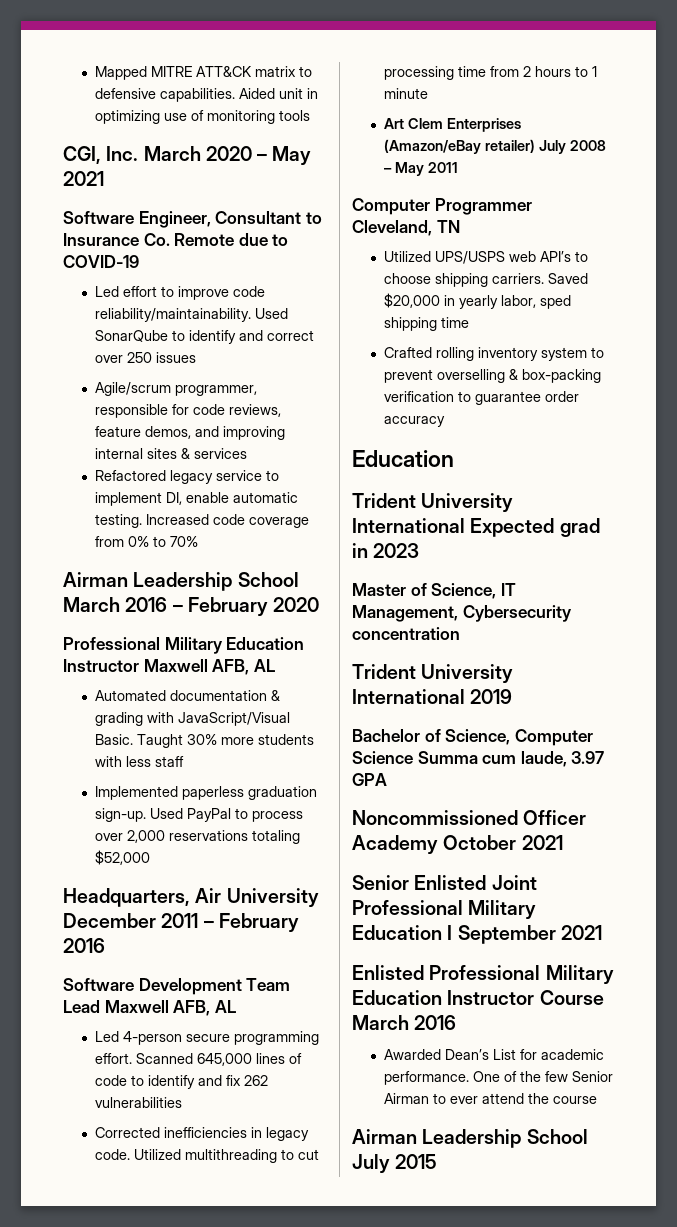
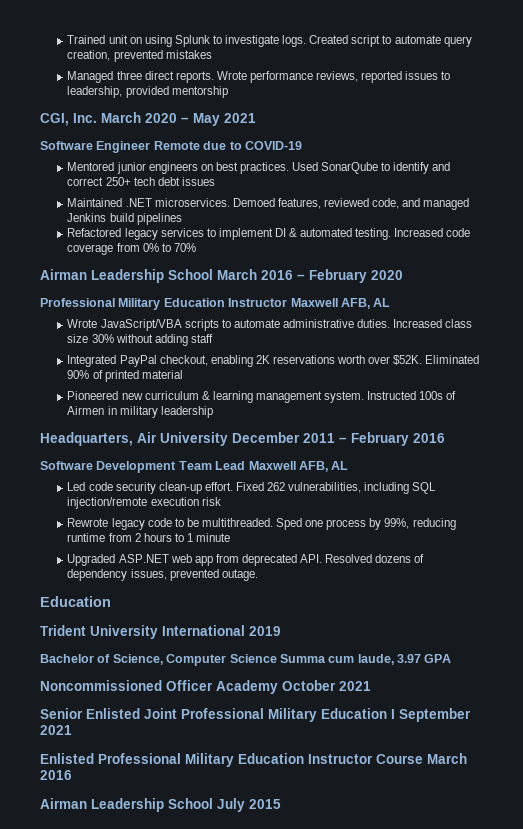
[95,66,313,80] [95,88,319,102] [95,110,311,124] Mapped MITRE ATT&CK matrix to defensive capabilities. Aided unit in optimizing use of monitoring tools -> [67,35,472,47] [67,50,212,62] [67,71,451,83] [67,86,228,98] Trained unit on using Splunk to investigate logs. Created script to automate query creation, prevented mistakes // Managed three direct reports. Wrote performance reviews, reported issues to leadership, provided mentorship
[138,211,322,228] [63,233,170,246] Engineer, Consultant to Insurance Co. -> [96,141,151,153] Engineer
[95,286,266,300] [95,308,252,322] Led effort to improve code reliability/maintainability. -> [67,162,289,174] Mentored junior engineers on best practices.
[95,352,197,363] [95,382,258,396] [95,404,282,418] [95,426,286,440] [95,448,248,459] over 250 issues // Agile/scrum programmer, responsible for code reviews, feature demos, and improving internal sites & services -> [105,177,215,186] [67,198,470,210] [67,213,182,225] 250+ tech debt issues // Maintained .NET microservices. Demoed features, reviewed code, and managed Jenkins build pipelines
[216,470,263,481] service -> [160,228,204,237] services
[166,492,299,505] DI, enable automatic -> [274,228,353,237] DI & automated
[95,690,281,701] [95,712,291,726] [95,734,315,748] [95,756,185,767] [95,786,318,800] [95,808,304,822] [95,830,301,844] [95,850,151,865] Automated documentation & grading with JavaScript/Visual Basic. Taught 30% more students with less staff // Implemented paperless graduation sign-up. Used PayPal to process over 2,000 reservations totaling $52,000 -> [67,319,473,331] [67,334,213,346] [67,355,480,367] [67,370,183,382] [67,391,457,403] [67,406,213,418] Wrote JavaScript/VBA scripts to automate administrative duties. Increased class size 30% without adding staff // Integrated PayPal checkout, enabling 2K reservations worth over $52K. Eliminated 90% of printed material // Pioneered new curriculum & learning management system. Instructed 100s of Airmen in military leadership
[123,1031,320,1045] [95,1053,303,1066] [95,1075,269,1089] [95,1097,183,1108] [95,1127,310,1141] [95,1149,320,1163] [384,66,487,80] 4-person secure programming effort. Scanned 645,000 lines of code to identify and fix 262 vulnerabilities // Corrected inefficiencies in legacy code. Utilized multithreading to cut processing time -> [88,482,437,494] [67,497,221,509] [67,518,456,530] [67,533,106,542] code security clean-up effort. Fixed 262 vulnerabilities, including SQL injection/remote execution risk // Rewrote legacy code to be multithreaded. Sped one process by 99%, reducing runtime
[384,118,522,132] [384,139,607,154] [384,162,459,176] [352,198,532,215] [352,220,460,236] [384,251,589,264] [384,273,589,287] [384,293,572,309] [384,317,470,331] [384,347,605,361] [384,369,602,383] [384,391,580,405] [384,416,446,427] [352,450,454,467] [352,493,514,512] [352,518,600,537] [352,543,420,558] [352,583,516,599] [352,605,572,622] [352,627,460,640] Art Clem Enterprises (Amazon/eBay retailer) July 2008 – May 2011 // Computer Programmer Cleveland, TN // Utilized UPS/USPS web API’s to choose shipping carriers. Saved $20,000 in yearly labor, sped shipping time // Crafted rolling inventory system to prevent overselling & box-packing verification to guarantee order accuracy // Education // Trident University International Expected grad in 2023 // Master of Science, IT Management, Cybersecurity concentration -> [67,554,425,566] [67,569,258,581] [40,596,111,607] Upgraded ASP.NET web app from deprecated API. Resolved dozens of dependency issues, prevented outage. // Education
[384,1049,605,1060] [384,1071,614,1085] [384,1093,598,1104] // Awarded Dean’s List for academic performance. One of the few Senior Airman to ever attend the course -> (72, 775) none

